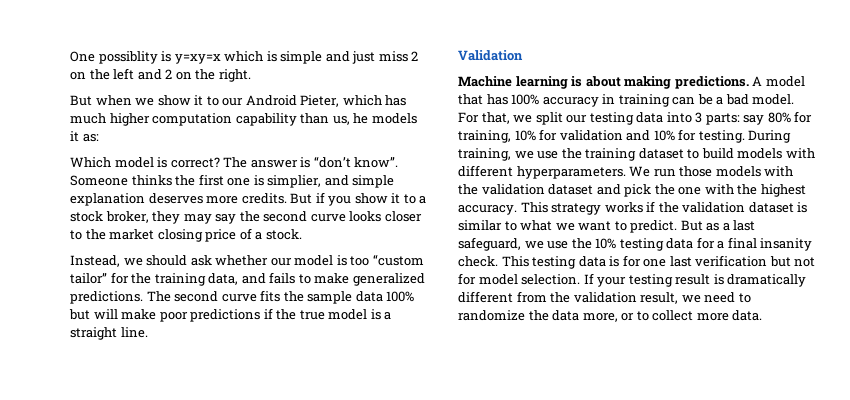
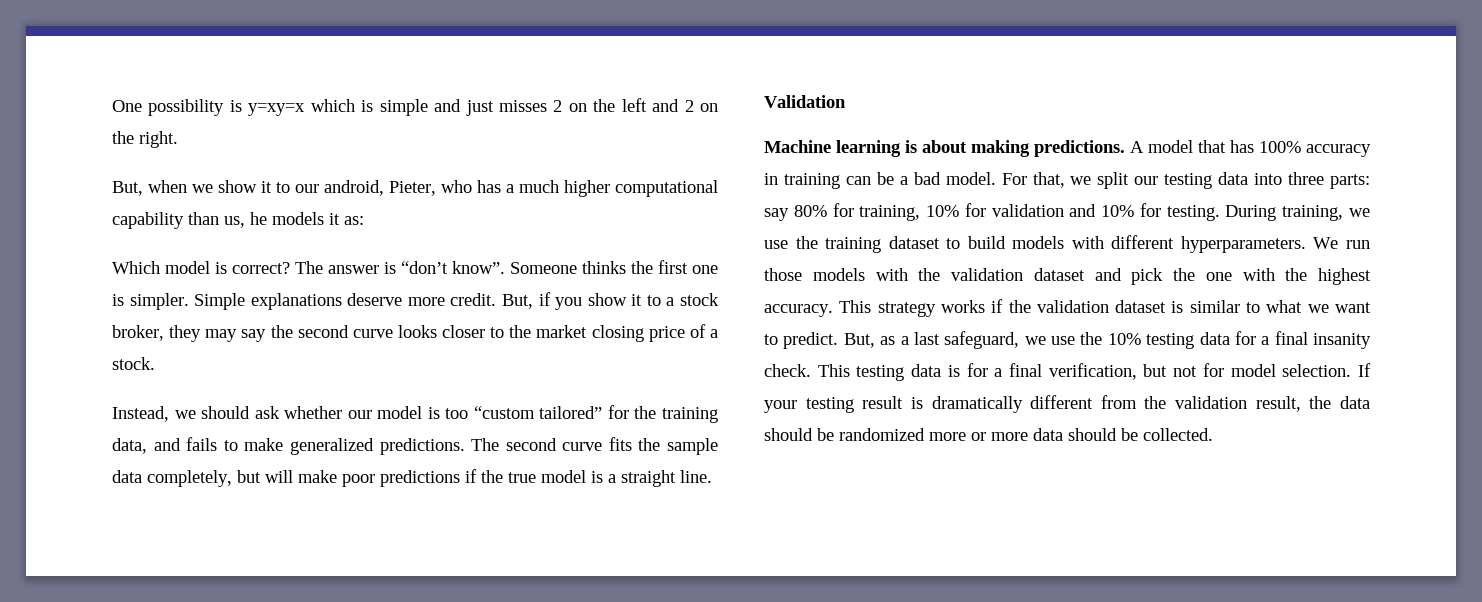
[98,51,158,64] possiblity -> [148,99,225,116] possibility
[378,51,408,62] miss -> [498,100,547,112] misses
[70,95,92,106] But -> [112,181,143,196] But,
[245,95,407,107] Android Pieter, which has -> [324,180,514,196] android, Pieter, who has a
[152,113,233,126] computation -> [615,180,718,197] computational
[267,175,395,188] [70,193,313,206] simplier, and simple explanation deserves more credits. But -> [129,293,533,310] simpler. Simple explanations deserve more credit. But,
[70,273,107,284] tailor” -> [539,406,603,419] tailored”
[386,291,415,302] 100% -> [147,470,232,487] completely,
[695,112,703,123] 3 -> [1288,172,1325,185] three
[680,220,703,231] But -> [843,333,875,348] But,
[643,255,768,267] one last verification -> [994,363,1137,380] a final verification,
[681,292,751,303] [458,310,763,322] we need to randomize the data more, or to collect more data. -> [1309,396,1370,409] [764,428,1213,441] the data should be randomized more or more data should be collected.

